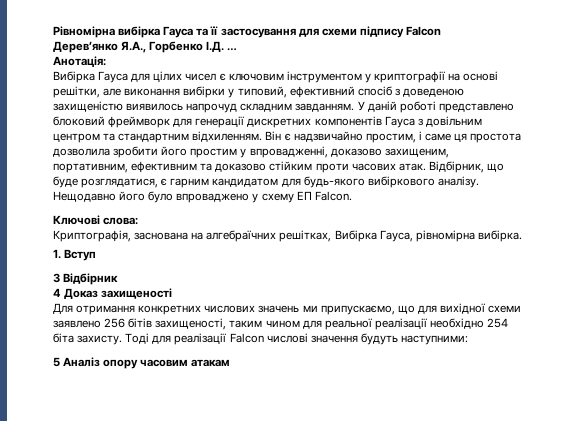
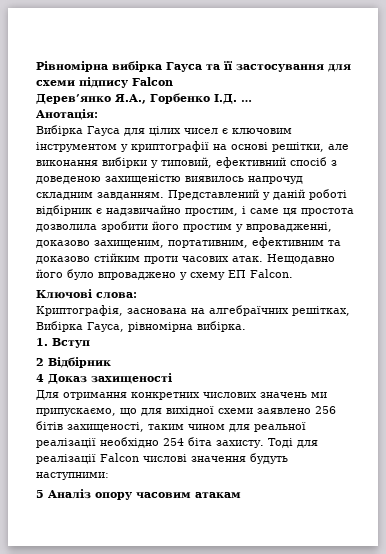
[357,101,514,113] [53,116,482,128] [53,131,282,143] У даній роботі представлено блоковий фреймворк для генерації дискретних компонентів Гауса з довільним центром та стандартним відхиленням. Він -> [168,189,347,200] [36,205,92,216] Представлений у даній роботі відбірник
[428,161,504,173] [53,176,479,188] Відбірник, що буде розглядатися, є гарним кандидатом для будь-якого вибіркового аналізу. -> (263, 259) none
[53,273,60,283] 3 -> [36,358,44,366] 2

